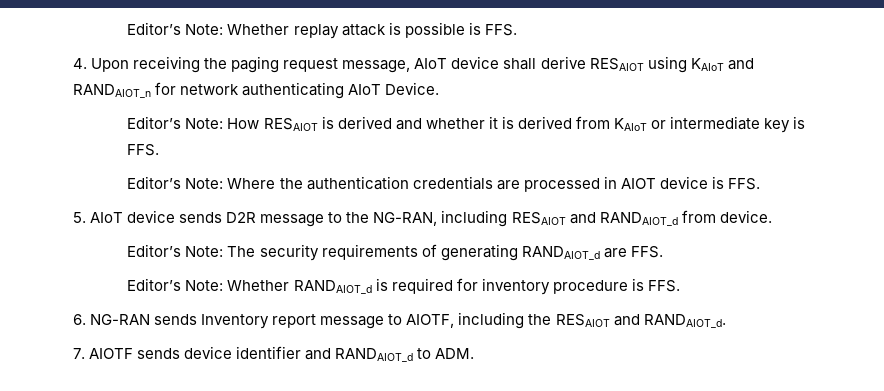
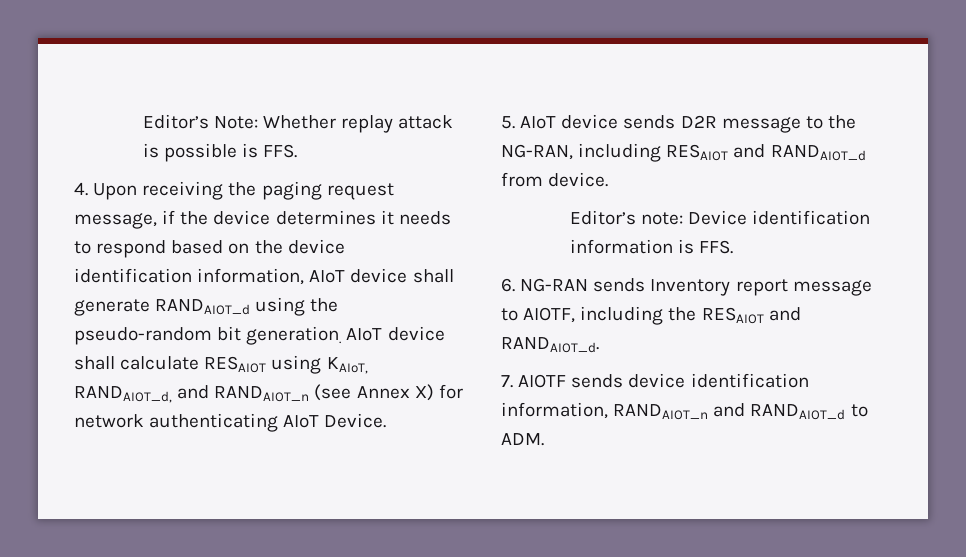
[414,56,754,73] [73,84,151,98] AIoT device shall derive RESAIOT using KAIoT and RANDAIOT_n -> [162,210,451,225] [74,239,345,258] [74,268,454,285] [74,297,339,316] [74,326,445,345] [74,355,368,374] [74,384,434,403] if the device determines it needs to respond based on the device identification information, AIoT device shall generate RANDAIOT_d using the pseudo-random bit generation. AIoT device shall calculate RESAIOT using KAIoT, RANDAIOT_d, and RANDAIOT_n (see Annex X)
[127,116,806,133] [127,144,160,156] [127,176,760,192] // Editor’s Note: How RESAIOT is derived and whether it is derived from KAIoT or intermediate key is FFS. // Editor’s Note: Where the authentication credentials are processed in AIOT device is FFS. -> (387, 420) none
[185,244,663,261] [127,278,628,295] Note: The security requirements of generating RANDAIOT_d are FFS. // Editor’s Note: Whether RANDAIOT_d is required for inventory procedure -> [640,210,871,225] [569,239,673,254] note: Device identification information
[236,346,302,359] identifier -> [690,373,809,388] [501,402,709,420] identification information, RANDAIOT_n

